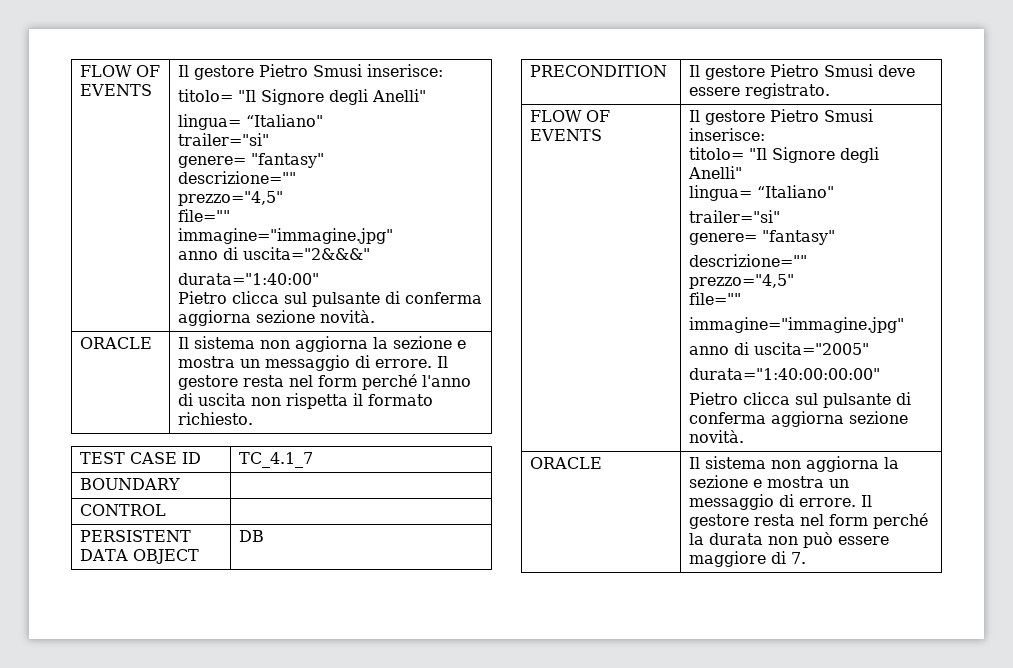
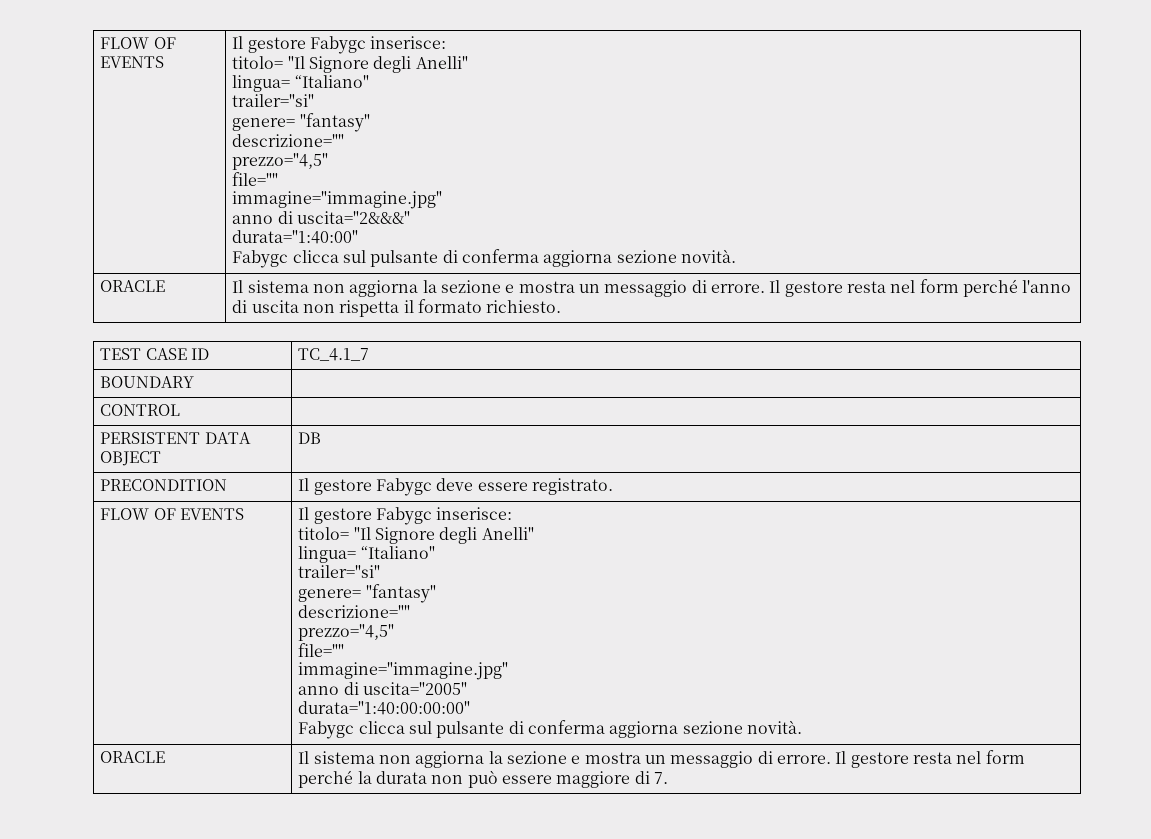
[80,65,161,77] [80,84,153,96] [178,64,363,80] FLOW OF EVENTS | Il gestore Pietro Smusi -> [100,37,176,49] [100,56,165,68] [232,36,367,54] FLOW OF EVENTS | Il gestore Fabygc
[178,291,228,304] Pietro -> [232,250,289,268] Fabygc
[770,64,874,77] Pietro Smusi -> [376,478,433,496] Fabygc
[770,109,874,122] Pietro Smusi -> [376,507,433,525] Fabygc
[689,392,739,405] Pietro -> [298,721,355,739] Fabygc

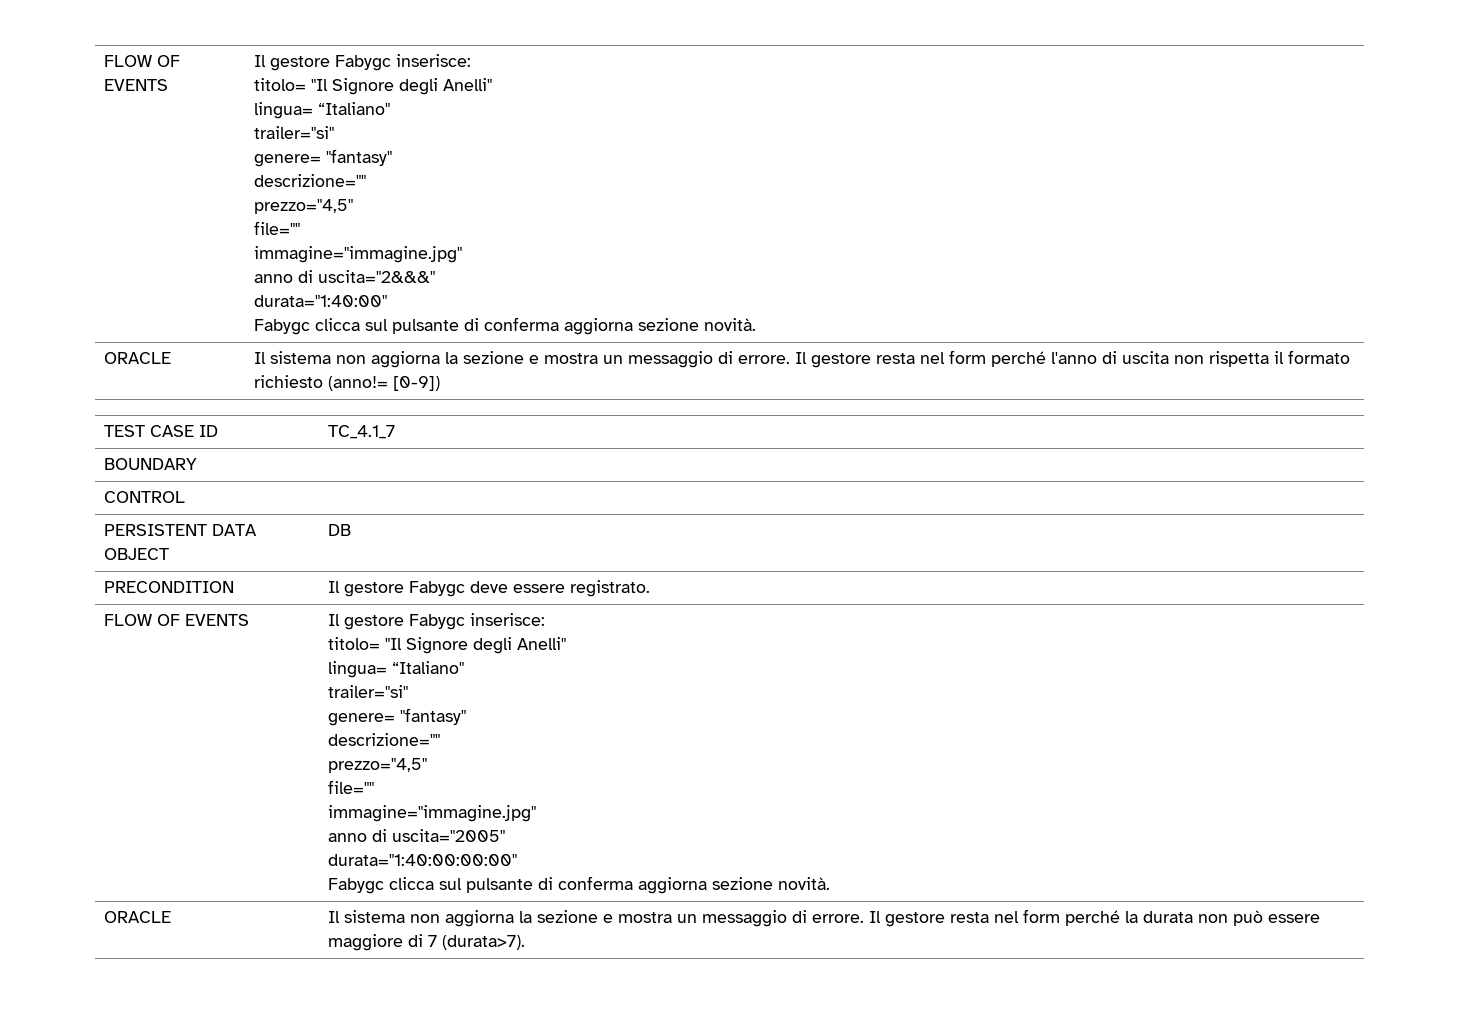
[486,300,562,313] richiesto. -> [253,375,440,391] richiesto (anno!= [0-9])
[654,772,669,784] 7. -> [427,935,525,950] 7 (durata>7).

